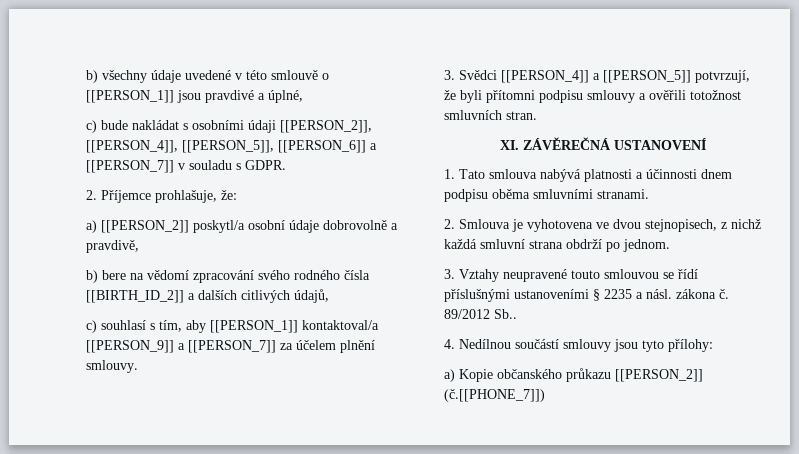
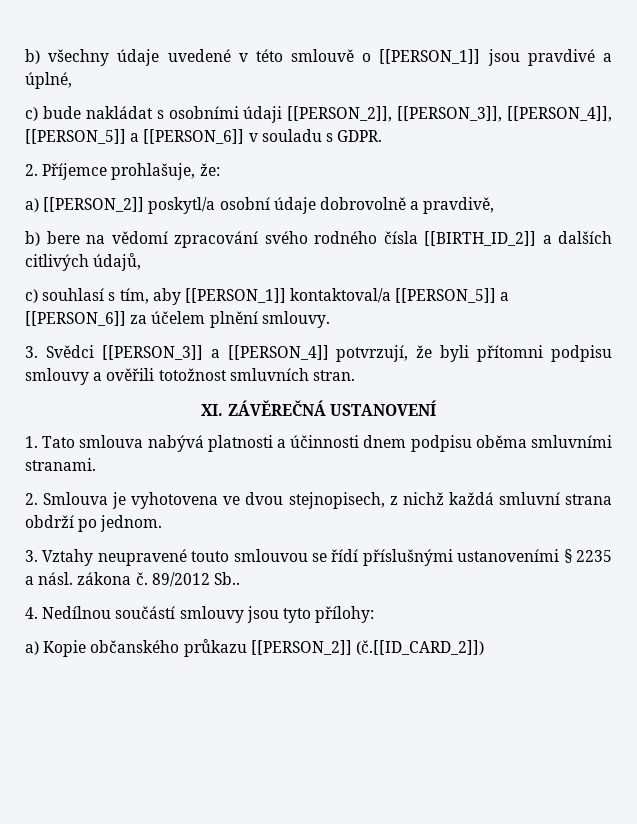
[86,140,377,153] [86,160,174,173] [[PERSON_4]], [[PERSON_5]], [[PERSON_6]] a [[PERSON_7]] -> [397,106,612,122] [25,129,245,144] [[PERSON_3]], [[PERSON_4]], [[PERSON_5]] a [[PERSON_6]]
[86,340,276,353] [[PERSON_9]] a [[PERSON_7]] -> [395,288,510,303] [25,311,126,326] [[PERSON_5]] a [[PERSON_6]]
[501,70,691,83] [[PERSON_4]] a [[PERSON_5]] -> [101,345,329,360] [[PERSON_3]] a [[PERSON_4]]
[444,389,545,402] (č.[[PHONE_7]]) -> [355,640,484,655] (č.[[ID_CARD_2]])

